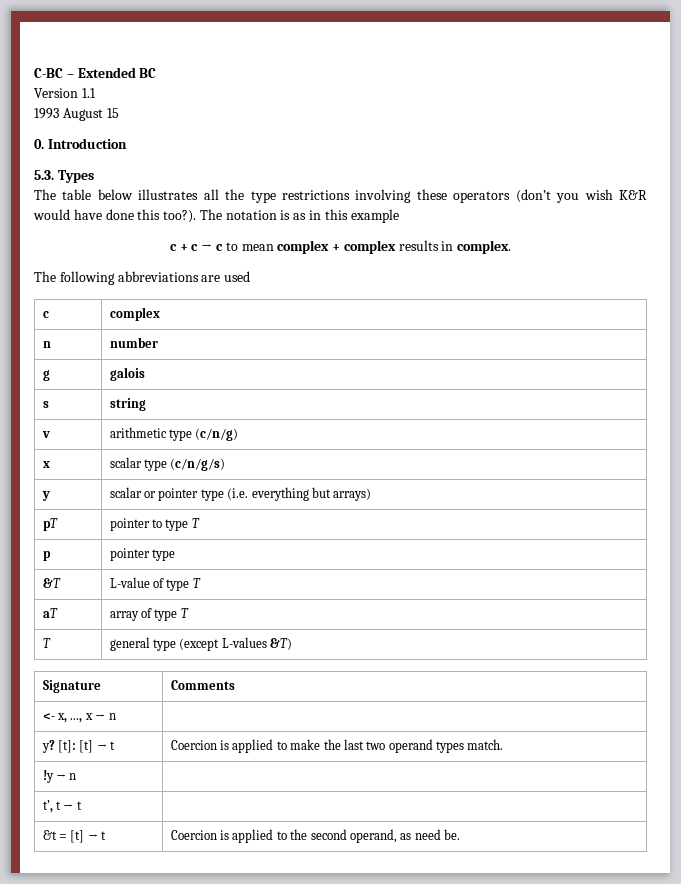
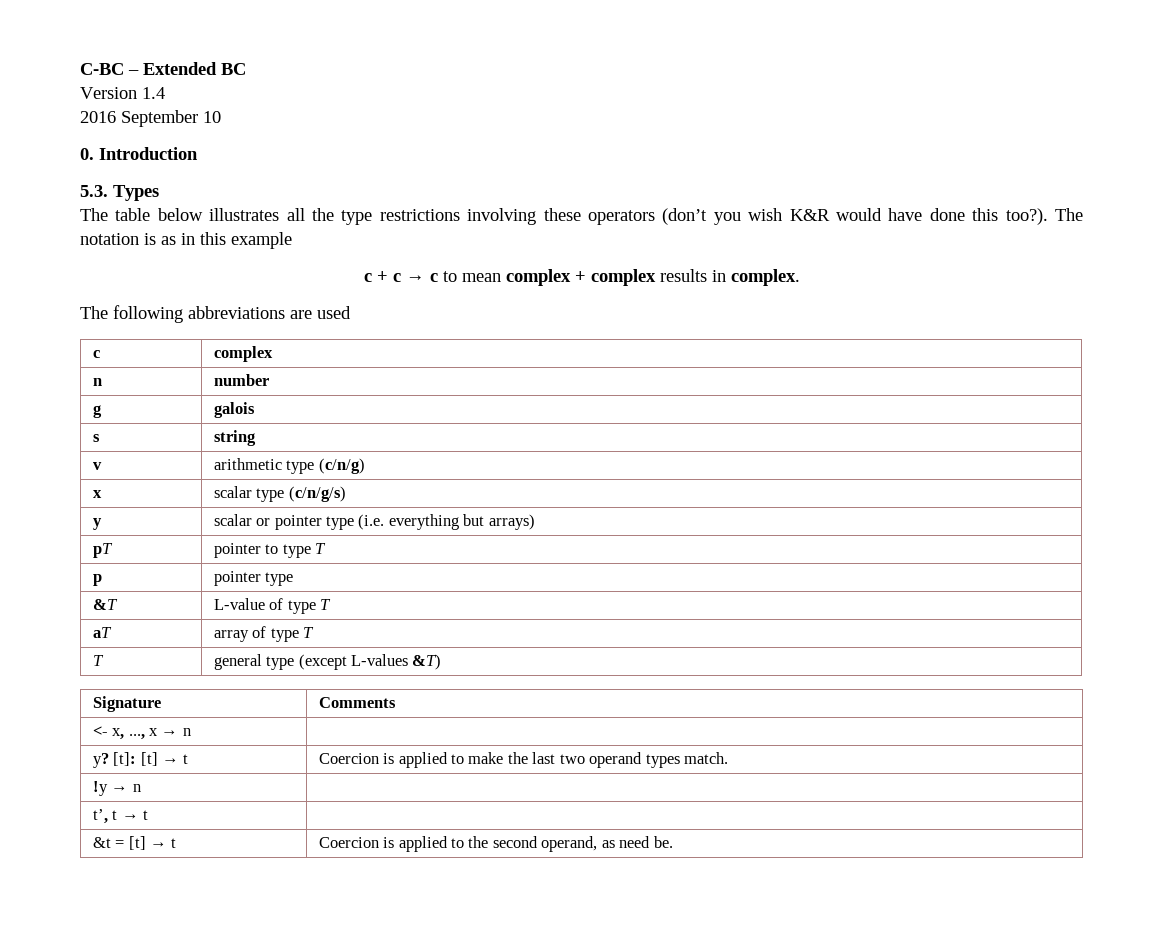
[81,88,96,98] [34,108,119,121] 1.1 // 1993 August 15 -> [142,87,165,99] [80,110,221,127] 1.4 // 2016 September 10

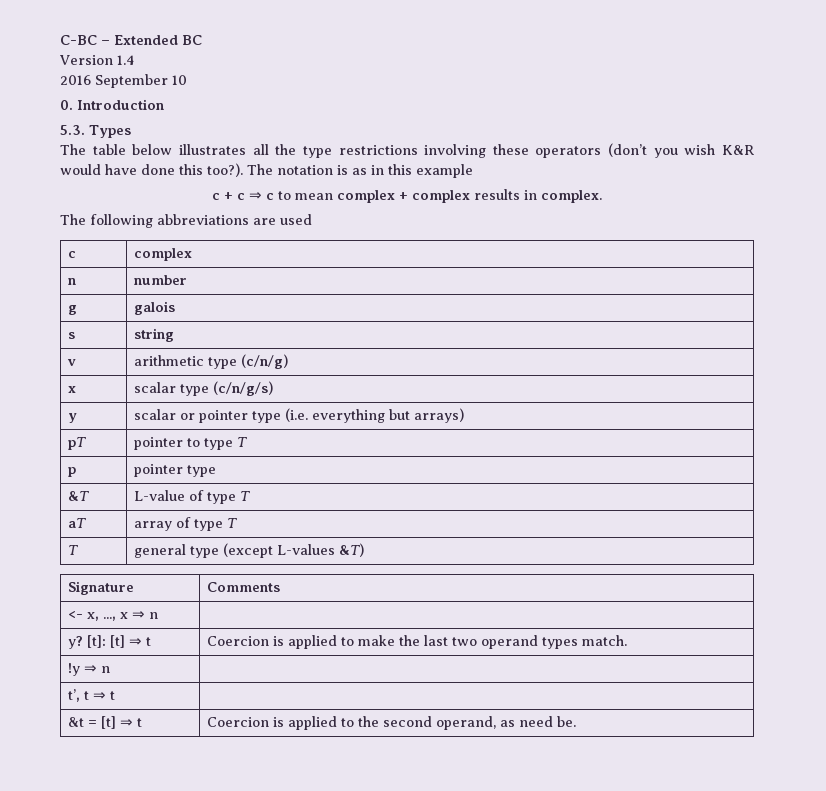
[405,275,425,282] → -> [249,192,262,200] ⇒
[161,730,179,736] → -> [132,611,146,619] ⇒
[161,758,179,764] → -> [129,638,143,646] ⇒
[111,786,129,792] → -> [84,665,98,673] ⇒
[121,814,139,820] → -> [93,692,107,700] ⇒
[149,842,167,848] → -> [120,719,134,727] ⇒

